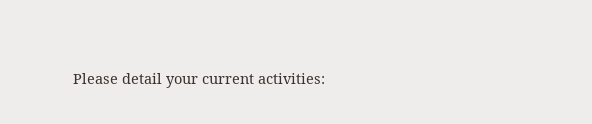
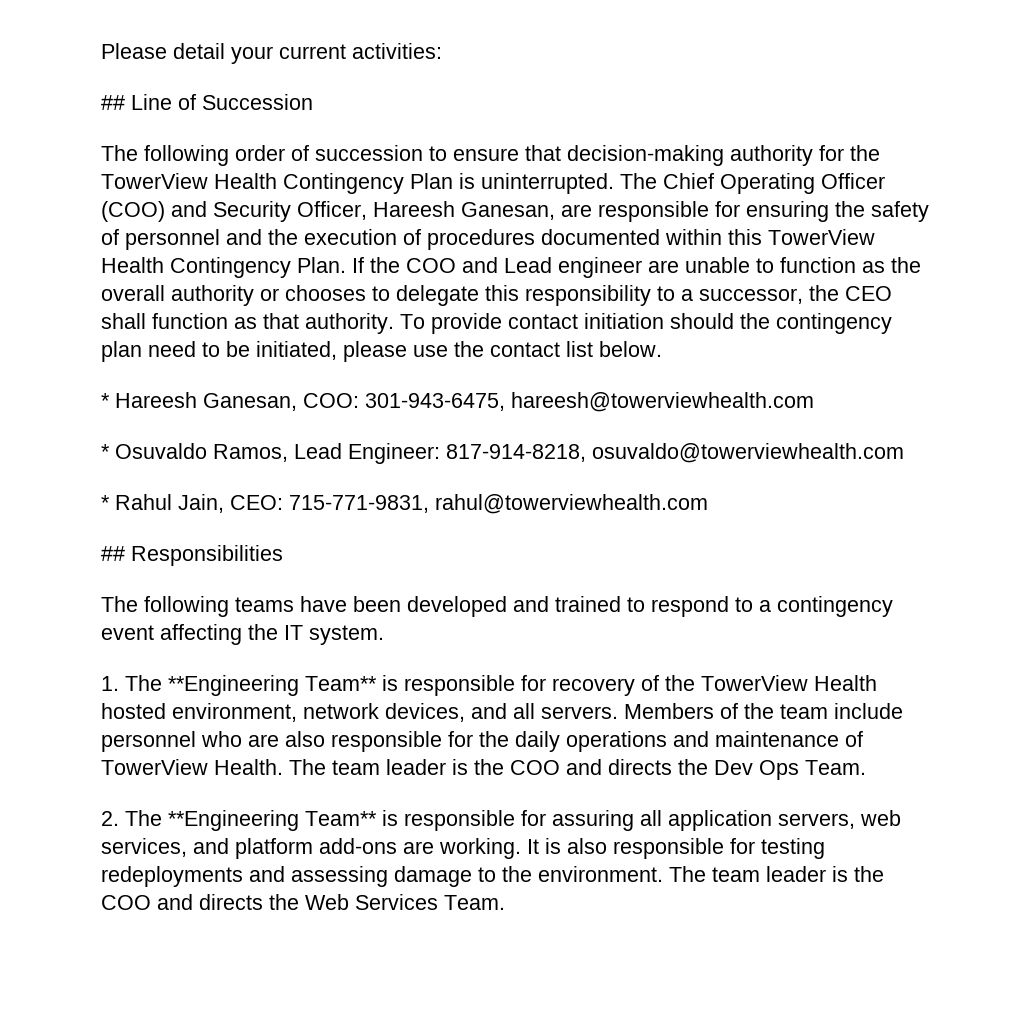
(325, 78) none -> [101,94,313,110] [101,145,880,166] [101,173,885,194] [101,201,929,222] [101,229,875,250] [101,257,921,278] [101,285,892,306] [101,313,892,334] [101,341,662,362] [101,392,814,412] [101,443,904,464] [101,494,708,514] [101,545,283,566] [101,596,893,617] [101,624,384,645] [101,675,877,696] [101,703,903,722] [101,731,863,752] [101,759,866,780] [101,810,901,831] [101,838,825,859] [101,866,884,887] [101,894,505,910] // ## Line of Succession // The following order of succession to ensure that decision-making authority for the TowerView Health Contingency Plan is uninterrupted. The Chief Operating Officer (COO) and Security Officer, Hareesh Ganesan, are responsible for ensuring the safety of personnel and the execution of procedures documented within this TowerView Health Contingency Plan. If the COO and Lead engineer are unable to function as the overall authority or chooses to delegate this responsibility to a successor, the CEO shall function as that authority. To provide contact initiation should the contingency plan need to be initiated, please use the contact list below. // * Hareesh Ganesan, COO: 301-943-6475, hareesh@towerviewhealth.com // * Osuvaldo Ramos, Lead Engineer: 817-914-8218, osuvaldo@towerviewhealth.com // * Rahul Jain, CEO: 715-771-9831, rahul@towerviewhealth.com // ## Responsibilities // The following teams have been developed and trained to respond to a contingency event affecting the IT system. // 1. The **Engineering Team** is responsible for recovery of the TowerView Health hosted environment, network devices, and all servers. Members of the team include personnel who are also responsible for the daily operations and maintenance of TowerView Health. The team leader is the COO and directs the Dev Ops Team. // 2. The **Engineering Team** is responsible for assuring all application servers, web services, and platform add-ons are working. It is also responsible for testing redeployments and assessing damage to the environment. The team leader is the COO and directs the Web Services Team.

